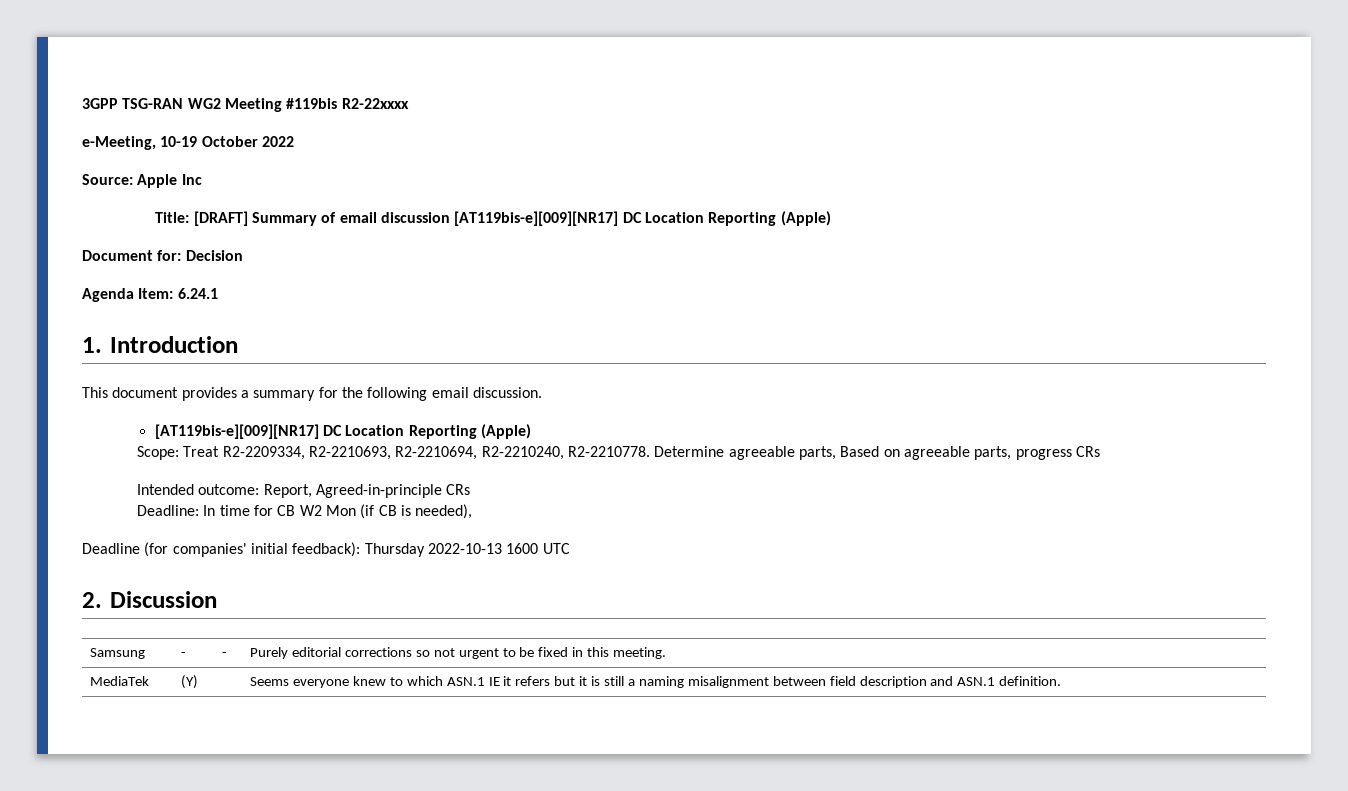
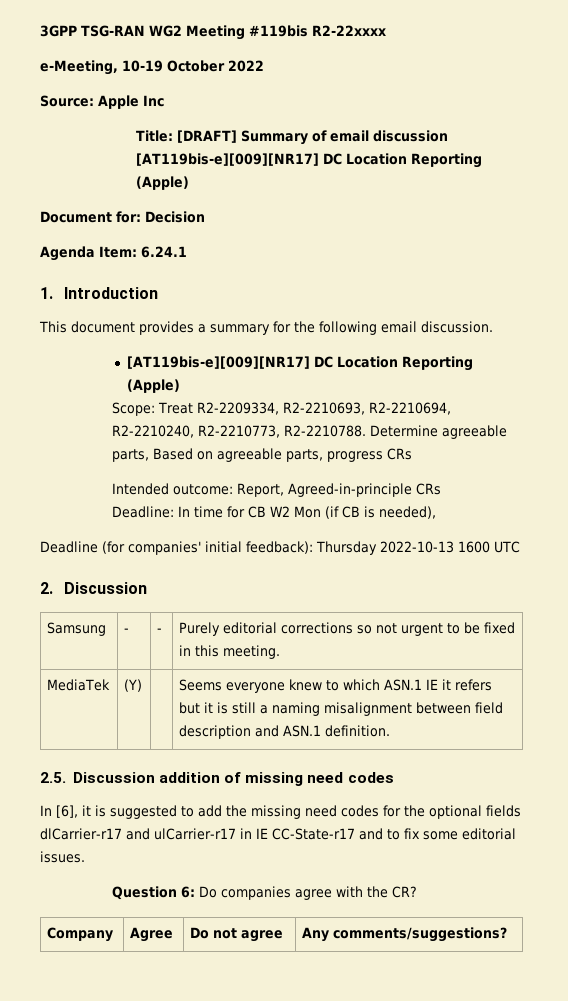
[567,446,650,457] R2-2210778. -> [198,425,367,438] R2-2210773, R2-2210788.
(1062, 681) none -> [40,772,394,786] [40,805,521,819] [40,828,516,840] [40,851,85,863] [112,886,418,900] [47,927,114,942] [130,927,174,942] [190,927,284,942] [302,927,508,942] // 2.5. Discussion addition of missing need codes // In [6], it is suggested to add the missing need codes for the optional fields dlCarrier-r17 and ulCarrier-r17 in IE CC-State-r17 and to fix some editorial issues. // Question 6: Do companies agree with the CR? // Company | Agree | Do not agree | Any comments/suggestions?

